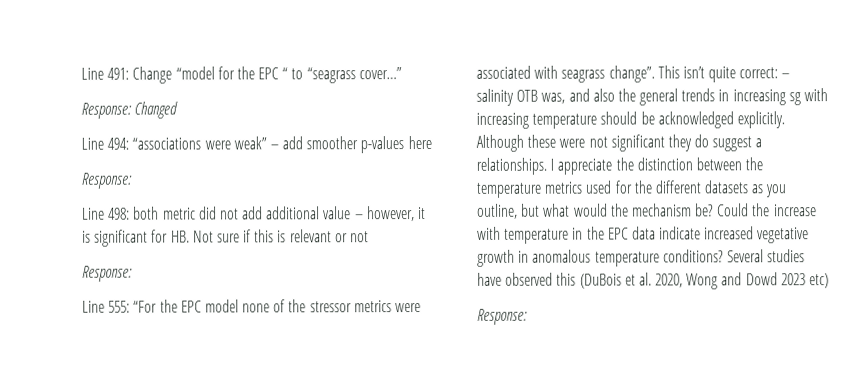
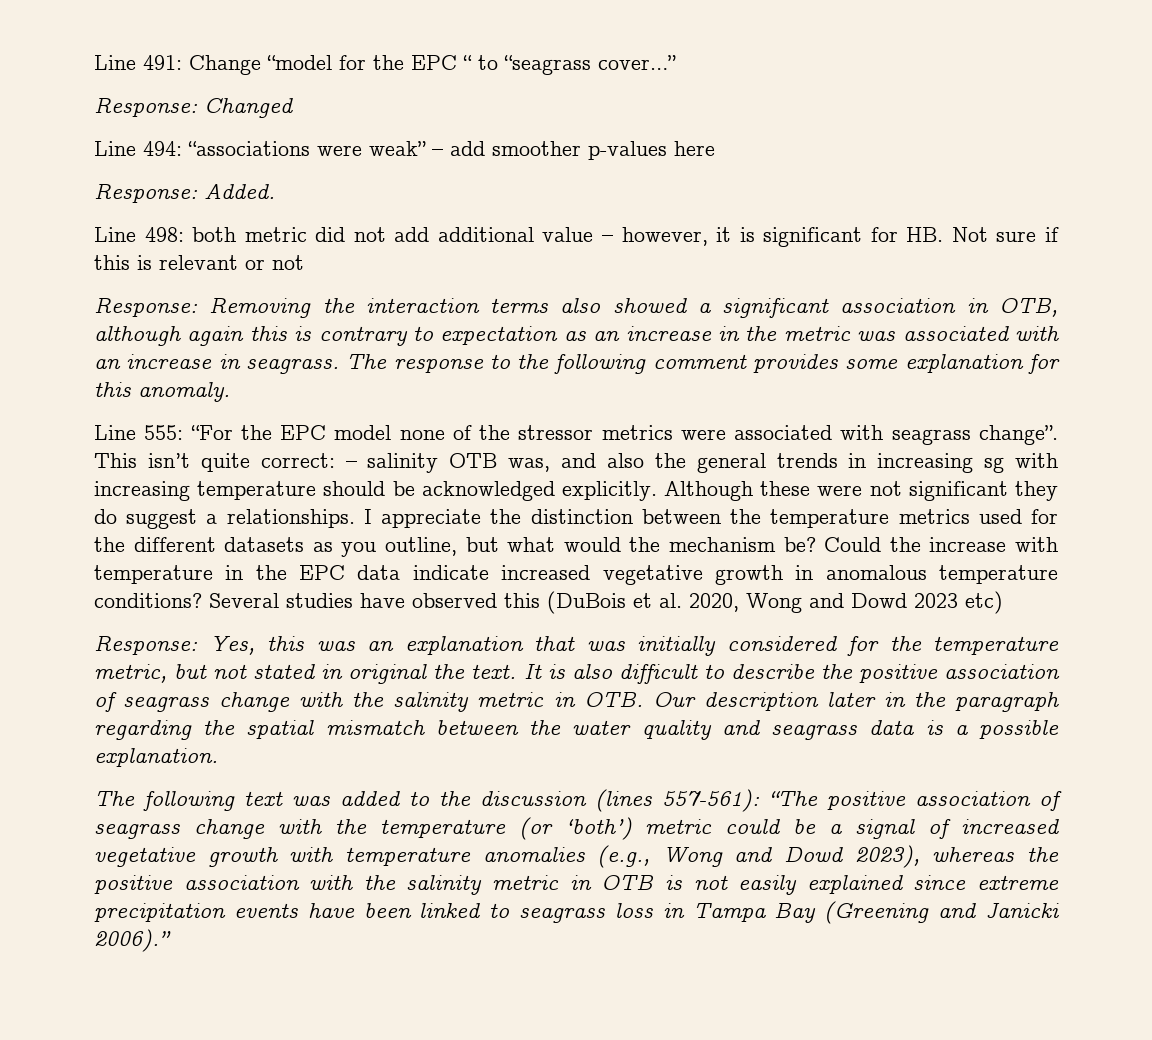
(132, 180) none -> [204,184,275,199] Added.
(133, 273) none -> [209,297,1058,318] [94,326,1059,346] [94,354,1060,374] [94,382,230,402] Removing the interaction terms also showed a significant association in OTB, although again this is contrary to expectation as an increase in the metric was associated with an increase in seagrass. The response to the following comment provides some explanation for this anomaly.
(528, 316) none -> [209,635,1059,656] [94,664,1060,684] [94,691,1059,712] [94,720,1060,740] [94,748,218,767] [94,789,1062,812] [94,817,1059,840] [94,845,1059,868] [94,874,1060,895] [94,901,1060,924] [94,929,171,952] Yes, this was an explanation that was initially considered for the temperature metric, but not stated in original the text. It is also difficult to describe the positive association of seagrass change with the salinity metric in OTB. Our description later in the paragraph regarding the spatial mismatch between the water quality and seagrass data is a possible explanation. // The following text was added to the discussion (lines 557-561): “The positive association of seagrass change with the temperature (or ‘both’) metric could be a signal of increased vegetative growth with temperature anomalies (e.g., Wong and Dowd 2023), whereas the positive association with the salinity metric in OTB is not easily explained since extreme precipitation events have been linked to seagrass loss in Tampa Bay (Greening and Janicki 2006).”

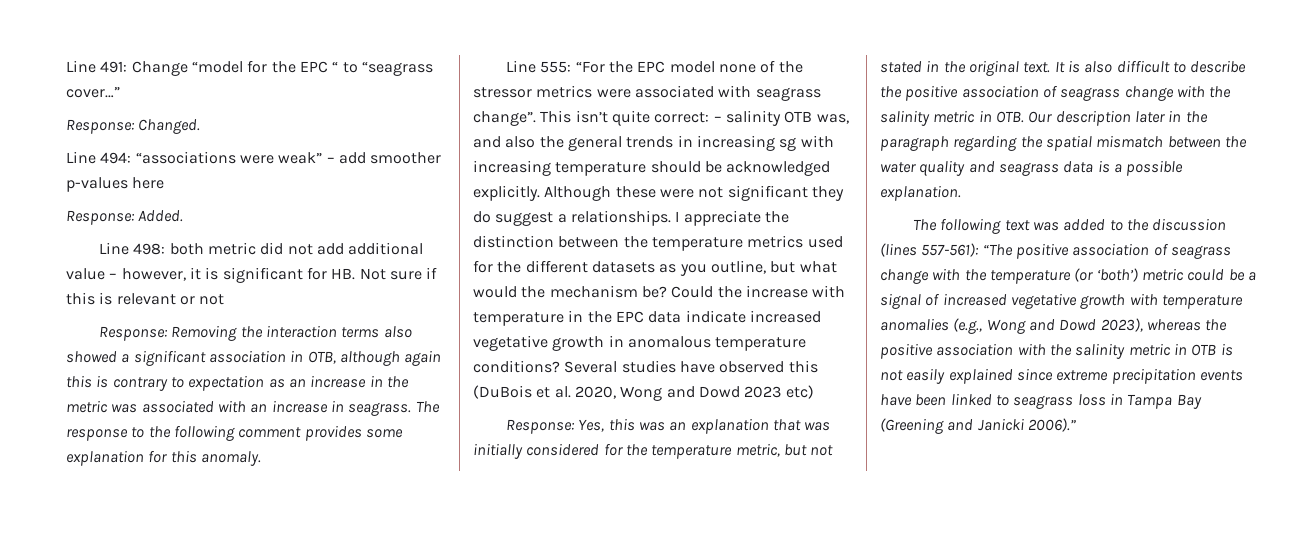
[204,98,293,118] Changed -> [138,119,201,134] Changed.
[348,664,466,684] original the -> [943,60,1019,76] the original

